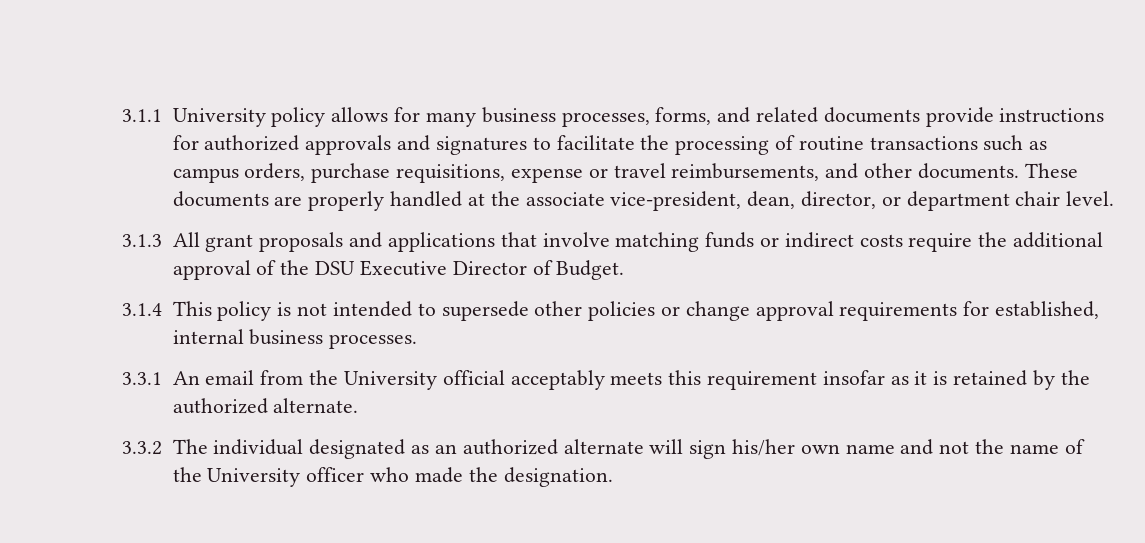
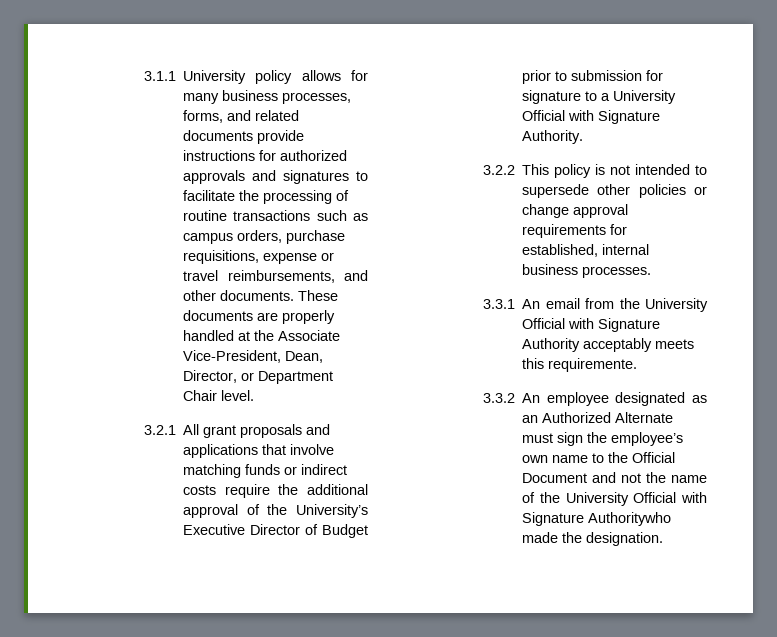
[525,191,1061,211] associate vice-president, dean, director, or department chair -> [278,330,341,341] [183,350,324,363] [183,370,334,384] [183,390,218,401] Associate Vice-President, Dean, Director, or Department Chair
[121,234,162,247] 3.1.3 -> [143,425,176,435] 3.2.1
[315,261,356,275] DSU -> [296,504,368,518] University’s
[556,260,625,280] [121,303,162,316] Budget. // 3.1.4 -> [322,524,368,538] [522,70,664,84] [522,90,677,104] [522,110,661,124] [522,130,584,144] [482,165,515,175] Budget prior to submission for signature to a University Official with Signature Authority. // 3.2.2
[442,370,1090,390] [172,398,359,414] official acceptably meets this requirement insofar as it is retained by the authorized alternate. -> [522,318,661,332] [522,338,695,352] [522,358,638,372] Official with Signature Authority acceptably meets this requiremente.
[172,439,304,455] The individual -> [522,392,609,406] An employee
[462,439,895,459] authorized alternate will sign his/her own name -> [542,412,674,423] [522,432,684,446] [522,452,676,463] [522,473,588,483] Authorized Alternate must sign the employee’s own name to the Official Document
[306,467,410,482] officer who -> [633,492,707,503] [522,512,672,526] Official with Signature Authoritywho

